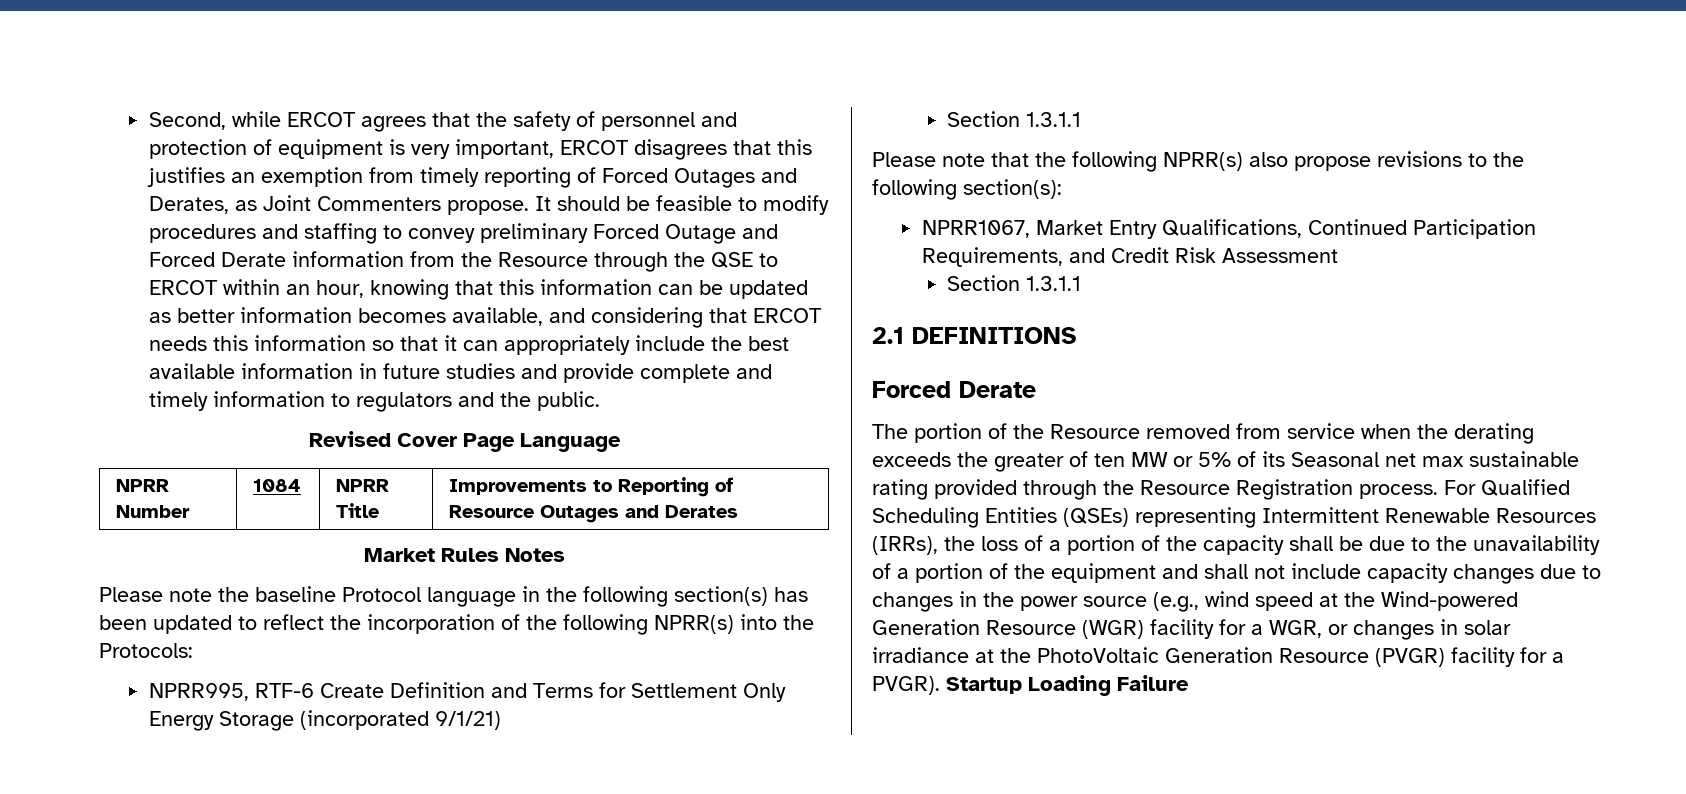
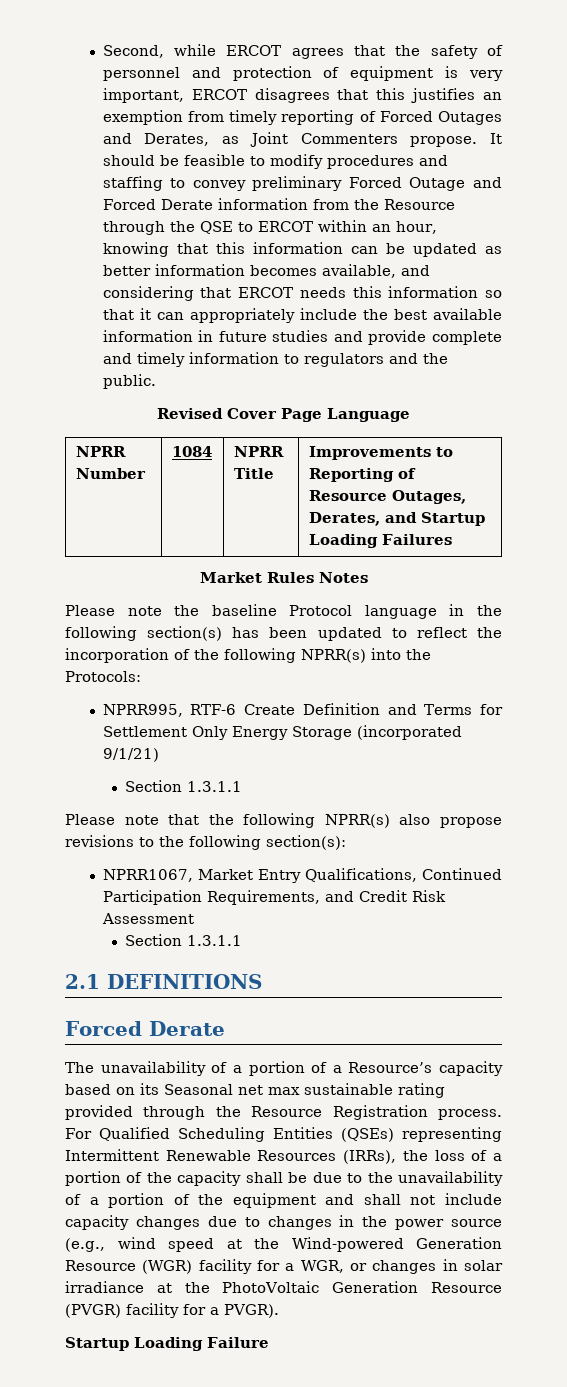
[539,505,738,523] Outages and Derates -> [391,490,466,504] [308,512,485,526] [308,534,452,548] Outages, Derates, and Startup Loading Failures
[914,423,1534,444] [872,451,1256,472] portion of the Resource removed from service when the derating exceeds the greater of ten MW or 5% of -> [100,1061,503,1076] [65,1084,135,1095] unavailability of a portion of a Resource’s capacity based on
(940, 685) none -> (279, 1311) //

